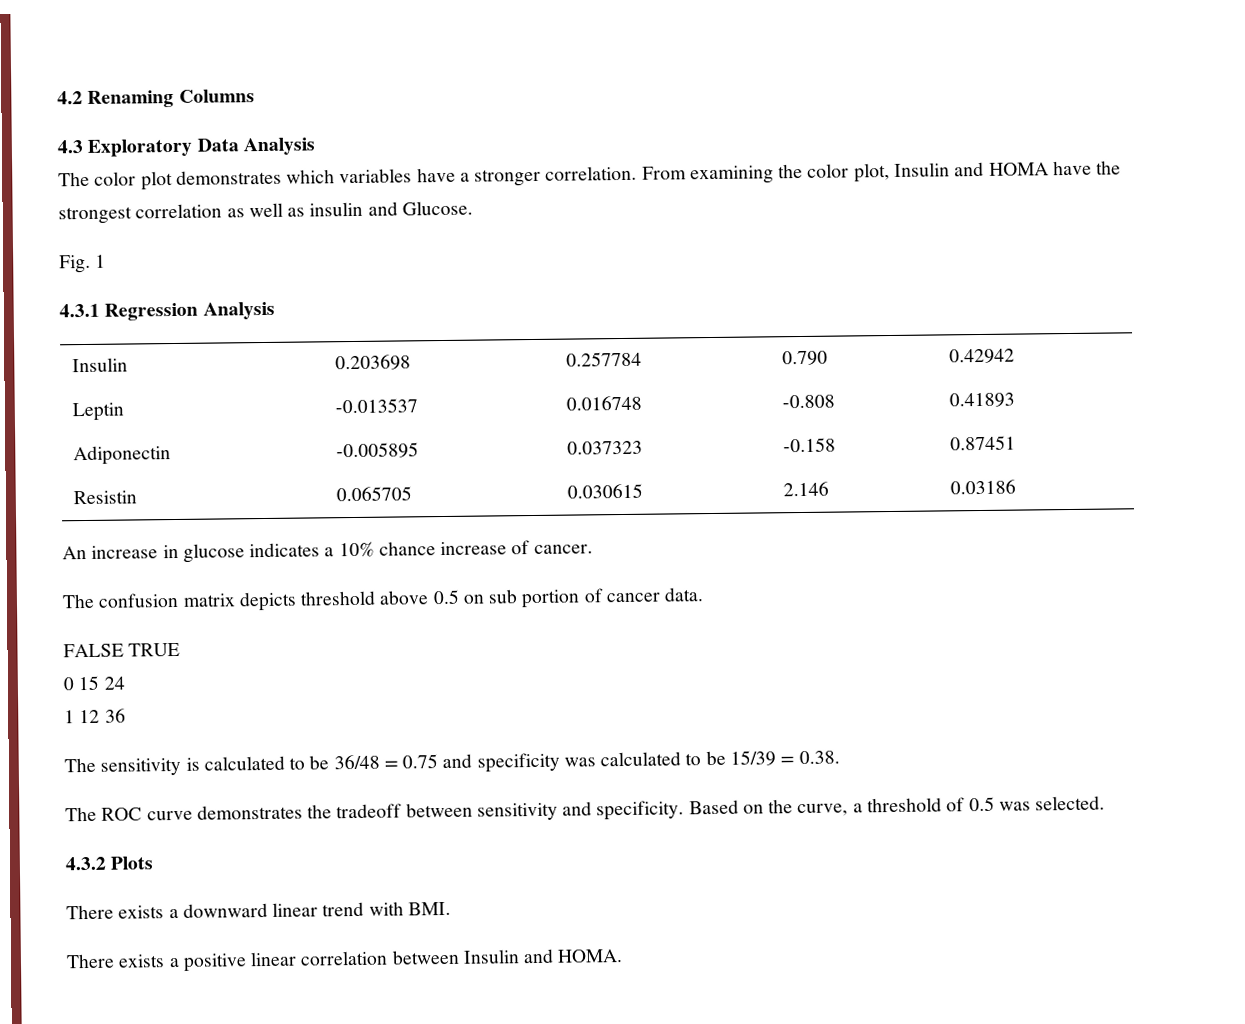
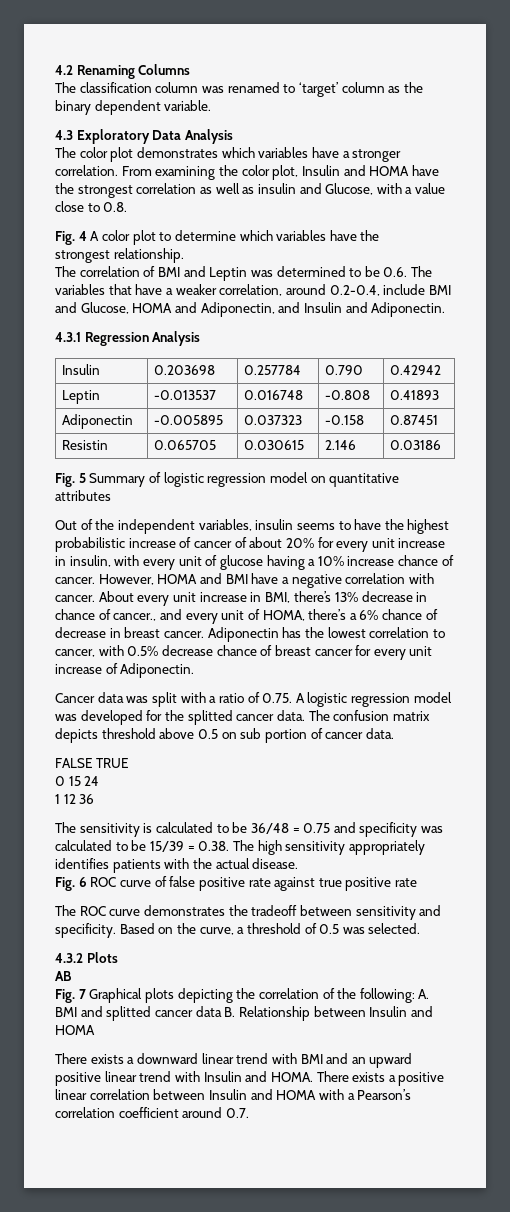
(255, 96) none -> [55,82,423,97] [55,100,212,115] // The classification column was renamed to ‘target’ column as the binary dependent variable.
[401,200,473,216] [59,254,107,274] Glucose. // Fig. 1 -> [325,183,446,195] [55,201,128,212] [55,230,380,245] [55,248,184,263] [55,266,433,281] [55,284,451,296] [55,302,446,317] Glucose, with a value close to 0.8. // Fig. 4 A color plot to determine which variables have the // strongest relationship. // The correlation of BMI and Leptin was determined to be 0.6. The variables that have a weaker correlation, around 0.2-0.4, include BMI and Glucose, HOMA and Adiponectin, and Insulin and Adiponectin.
[62,540,593,563] An increase in glucose indicates a 10% chance increase of cancer. // -> [55,472,400,487] [55,490,111,501] [55,519,450,534] [55,537,446,552] [55,555,454,570] [55,573,434,588] [55,591,428,606] [55,609,438,624] [55,627,445,642] [55,645,433,660] [55,663,195,678] [55,692,452,707] [55,710,305,725] Fig. 5 Summary of logistic regression model on quantitative attributes // Out of the independent variables, insulin seems to have the highest probabilistic increase of cancer of about 20% for every unit increase in insulin, with every unit of glucose having a 10% increase chance of cancer. However, HOMA and BMI have a negative correlation with cancer. About every unit increase in BMI, there’s 13% decrease in chance of cancer., and every unit of HOMA, there’s a 6% chance of decrease in breast cancer. Adiponectin has the lowest correlation to cancer, with 0.5% decrease chance of breast cancer for every unit increase of Adiponectin. // Cancer data was split with a ratio of 0.75. A logistic regression model was developed for the splitted cancer data.
(840, 757) none -> [232,840,425,855] [55,858,299,873] [55,876,418,891] The high sensitivity appropriately identifies patients with the actual disease. // Fig. 6 ROC curve of false positive rate against true positive rate
(154, 863) none -> [55,971,72,981] [55,988,430,1003] [55,1006,433,1021] [55,1025,95,1035] // AB // Fig. 7 Graphical plots depicting the correlation of the following: A. BMI and splitted cancer data B. Relationship between Insulin and HOMA
[407,901,451,916] BMI. // -> [300,1053,413,1068] [55,1071,313,1086] BMI and an upward positive linear trend with Insulin and HOMA.
[557,949,624,963] HOMA. -> [276,1089,412,1100] [55,1107,249,1118] HOMA with a Pearson’s correlation coefficient around 0.7.

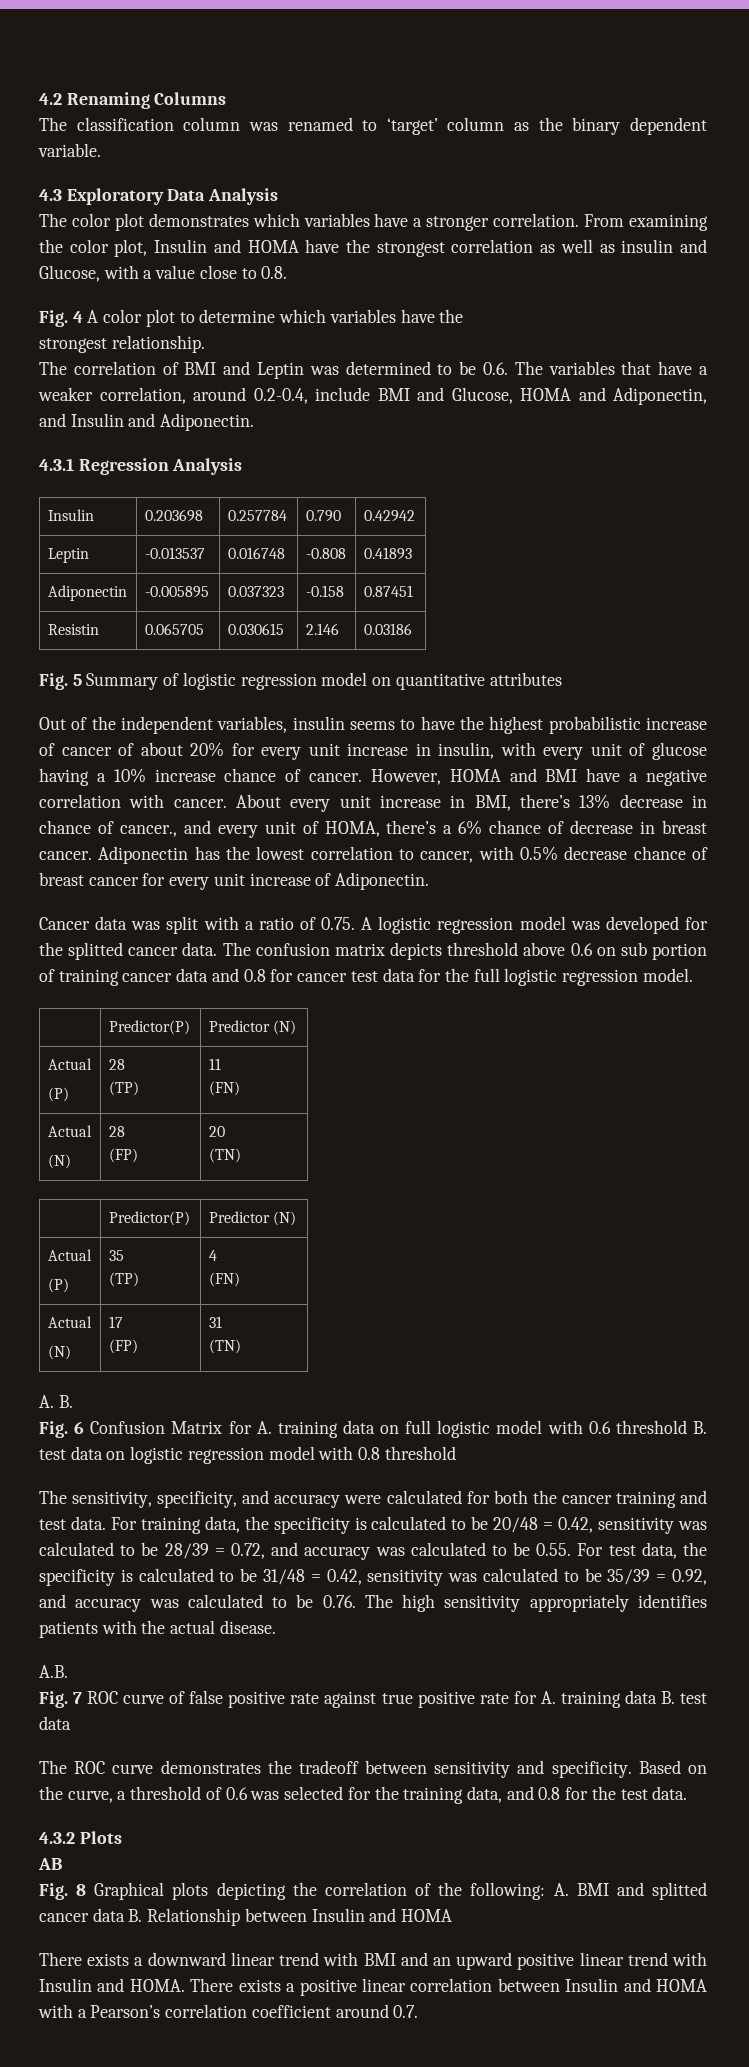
[197,729,218,739] 0.5 -> [570,943,593,956] 0.6
[325,728,394,739] [55,758,128,768] [55,776,100,786] [55,794,95,804] [55,822,444,837] [55,840,230,852] cancer data. // FALSE TRUE // 0 15 24 // 1 12 36 // The sensitivity is calculated to be 36/48 = 0.75 and specificity was calculated to be 15/39 = 0.38. -> [58,968,693,986] [108,1020,190,1035] [208,1020,297,1035] [47,1058,92,1070] [47,1087,69,1102] [108,1059,125,1070] [108,1081,139,1096] [208,1058,221,1070] [208,1081,240,1096] [47,1125,92,1137] [47,1154,71,1169] [108,1126,125,1137] [108,1148,138,1163] [208,1126,225,1137] [208,1148,241,1163] [108,1211,190,1226] [208,1211,297,1226] [47,1249,92,1261] [47,1278,69,1293] [108,1250,124,1261] [108,1272,139,1287] [208,1250,217,1261] [208,1272,240,1287] [47,1316,92,1328] [47,1345,71,1360] [108,1316,123,1328] [108,1339,138,1354] [208,1316,222,1328] [208,1339,241,1354] [39,1395,73,1408] [39,1420,707,1438] [39,1446,456,1464] [39,1490,708,1508] [39,1516,707,1534] [39,1542,707,1560] [39,1568,707,1586] [39,1594,356,1612] training cancer data and 0.8 for cancer test data for the full logistic regression model. // | Predictor(P) | Predictor (N) // Actual // (P) | 28 // (TP) | 11 // (FN) // Actual // (N) | 28 // (FP) | 20 // (TN) // | Predictor(P) | Predictor (N) // Actual // (P) | 35 // (TP) | 4 // (FN) // Actual // (N) | 17 // (FP) | 31 // (TN) // A. B. // Fig. 6 Confusion Matrix for A. training data on full logistic model with 0.6 threshold B. test data on logistic regression model with 0.8 threshold // The sensitivity, specificity, and accuracy were calculated for both the cancer training and test data. For training data, the specificity is calculated to be 20/48 = 0.42, sensitivity was calculated to be 28/39 = 0.72, and accuracy was calculated to be 0.55. For test data, the specificity is calculated to be 31/48 = 0.42, sensitivity was calculated to be 35/39 = 0.92, and accuracy was calculated to be 0.76.
[55,877,87,891] // Fig. 6 -> [39,1665,68,1678] [39,1691,83,1708] // A.B. // Fig. 7
(418, 882) none -> [513,1690,707,1708] [39,1716,71,1730] for A. training data B. test data
[319,923,421,934] 0.5 was selected. -> [225,1786,688,1804] 0.6 was selected for the training data, and 0.8 for the test data.
[78,989,86,999] 7 -> [76,1884,87,1896] 8

